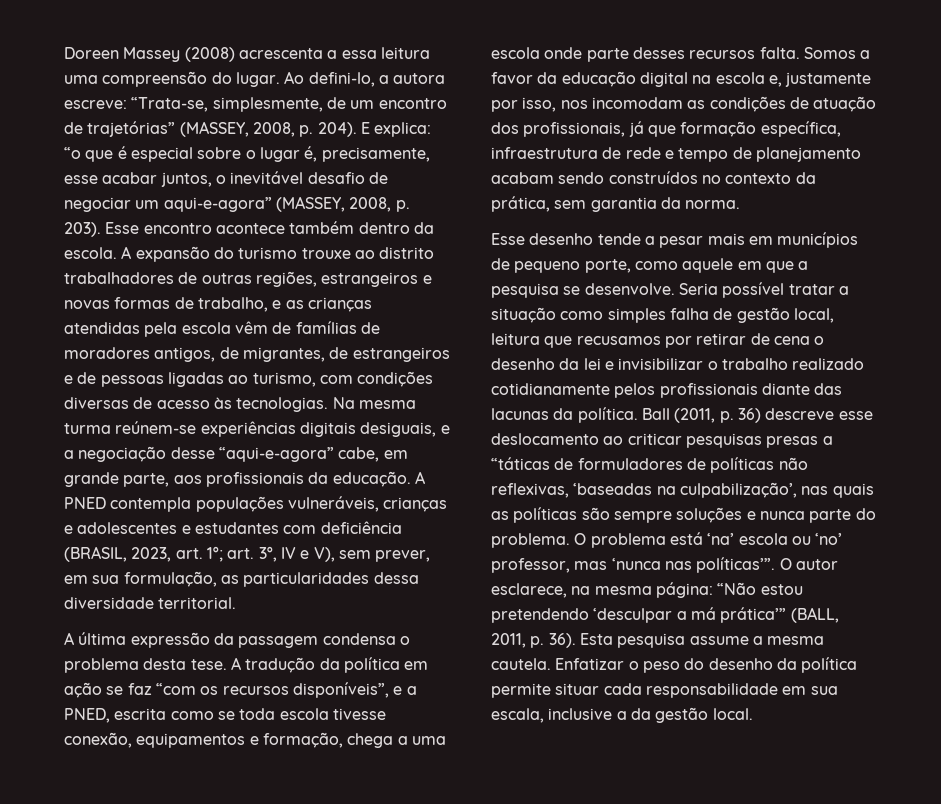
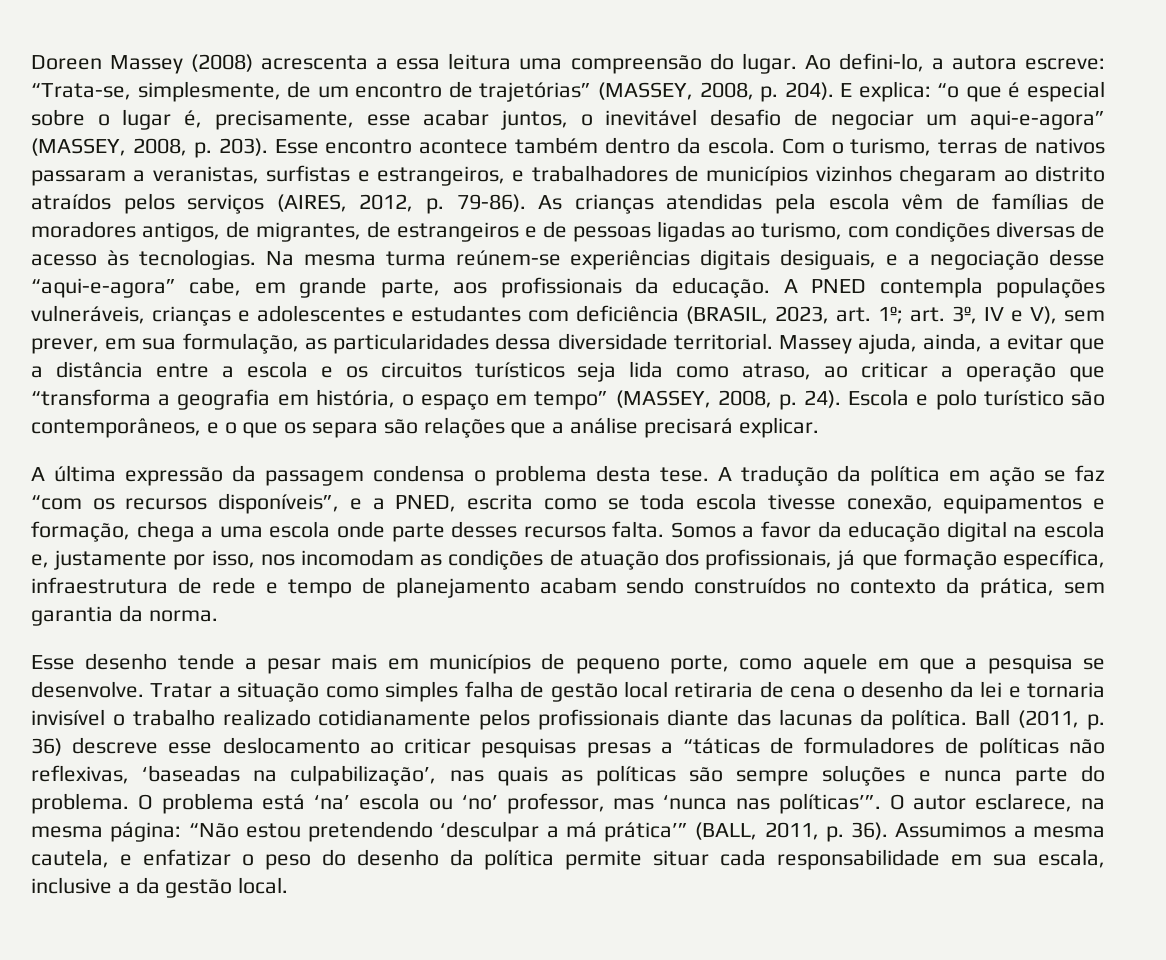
[121,246,435,262] [64,271,432,287] [64,297,304,312] A expansão do turismo trouxe ao distrito trabalhadores de outras regiões, estrangeiros e novas formas de trabalho, e as -> [781,137,1105,156] [31,165,1105,186] [31,193,563,214] Com o turismo, terras de nativos passaram a veranistas, surfistas e estrangeiros, e trabalhadores de municípios vizinhos chegaram ao distrito atraídos pelos serviços (AIRES, 2012, p. 79-86). As
(237, 603) none -> [778,333,1105,354] [31,361,1106,382] [31,389,1105,410] [31,417,819,438] Massey ajuda, ainda, a evitar que a distância entre a escola e os circuitos turísticos seja lida como atraso, ao criticar a operação que “transforma a geografia em história, o espaço em tempo” (MASSEY, 2008, p. 24). Escola e polo turístico são contemporâneos, e o que os separa são relações que a análise precisará explicar.
[678,282,835,298] Seria possível tratar -> [150,683,213,698] Tratar
[793,308,834,323] [491,333,747,348] local, leitura que recusamos por retirar -> [624,681,754,698] local retiraria
[618,358,704,370] invisibilizar -> [1027,682,1106,698] [31,709,105,726] tornaria invisível
[579,633,825,648] [491,658,625,670] Esta pesquisa assume a mesma cautela. Enfatizar -> [895,822,1105,838] [31,849,231,868] Assumimos a mesma cautela, e enfatizar

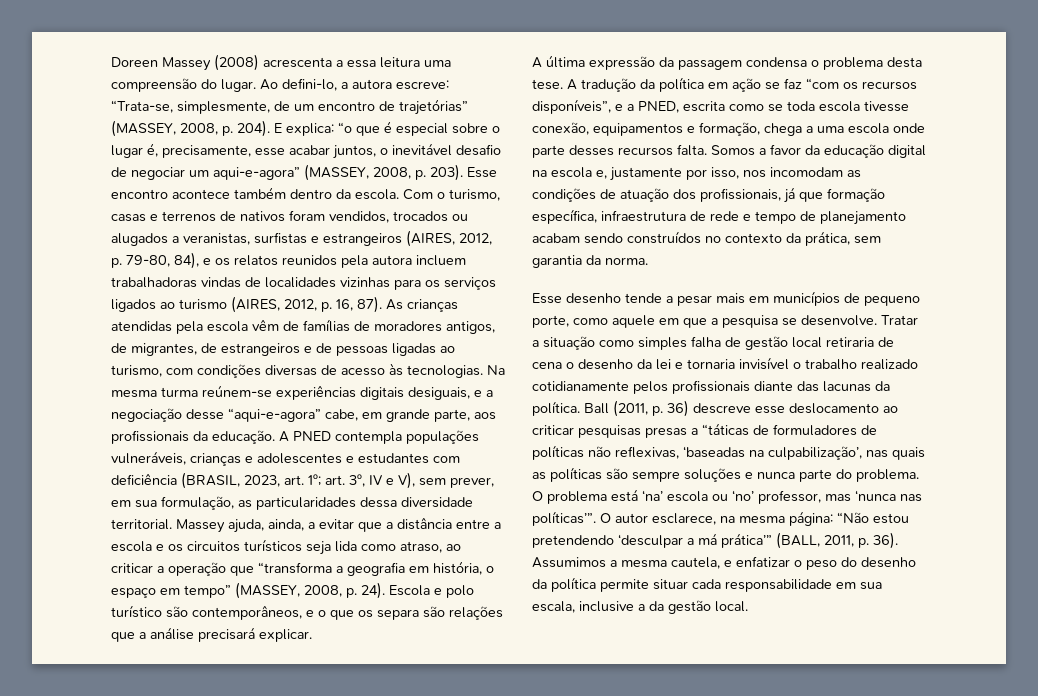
[938,137,1105,154] [31,165,1105,186] [31,193,526,214] terras de nativos passaram a veranistas, surfistas e estrangeiros, e trabalhadores de municípios vizinhos chegaram ao distrito atraídos pelos serviços (AIRES, 2012, p. 79-86). -> [111,210,468,223] [111,230,492,247] [111,252,466,269] [111,277,496,290] [111,296,382,313] casas e terrenos de nativos foram vendidos, trocados ou alugados a veranistas, surfistas e estrangeiros (AIRES, 2012, p. 79-80, 84), e os relatos reunidos pela autora incluem trabalhadoras vindas de localidades vizinhas para os serviços ligados ao turismo (AIRES, 2012, p. 16, 87).

